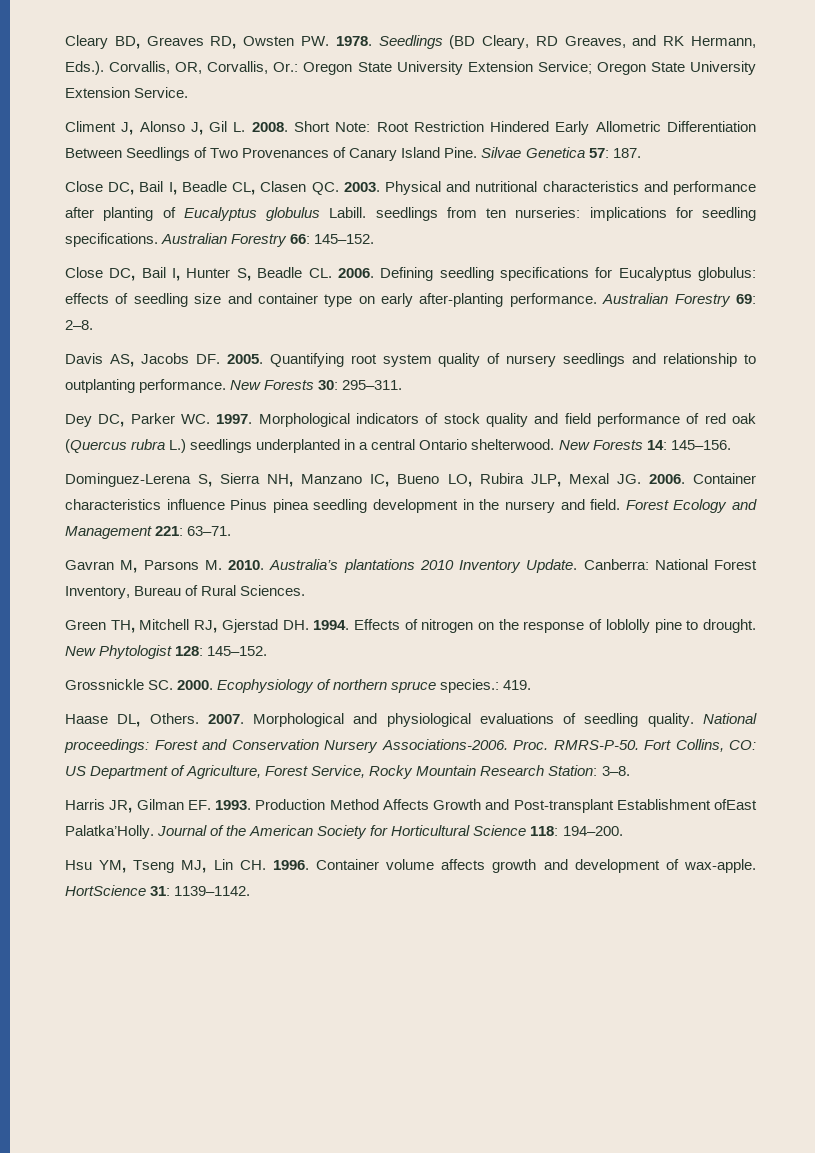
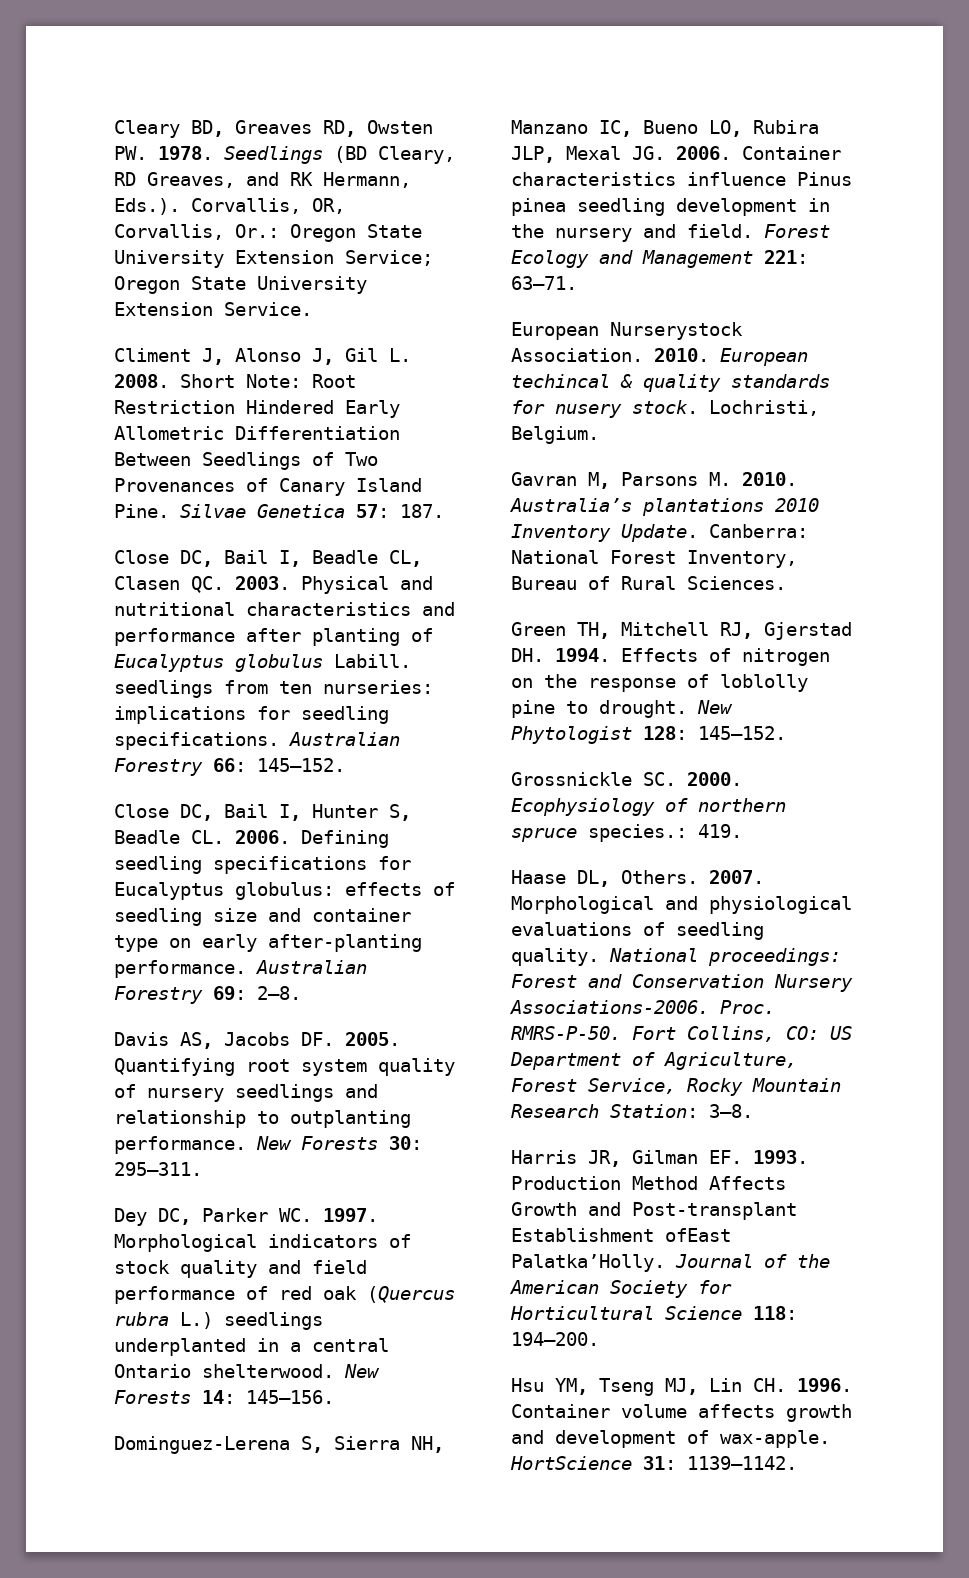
(232, 531) none -> [511,322,743,340] [511,348,808,366] [511,374,830,392] [511,400,819,418] [511,426,599,444] // European Nurserystock Association. 2010. European techincal & quality standards for nusery stock. Lochristi, Belgium.

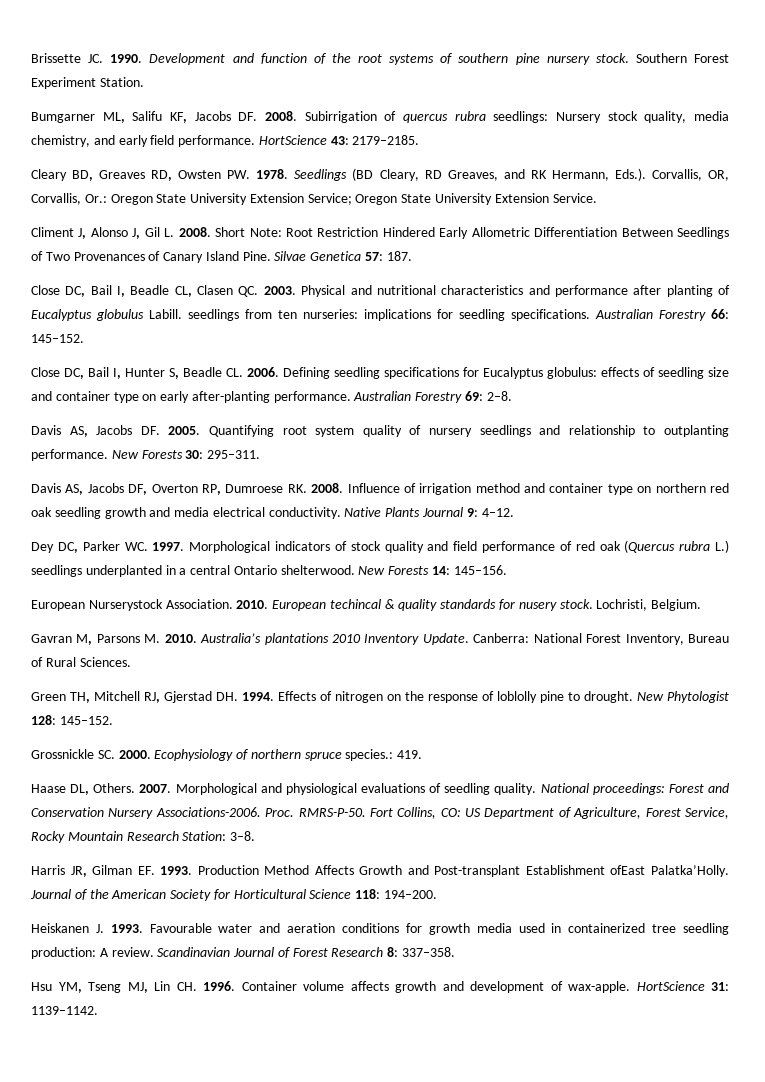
(114, 129) none -> [31,53,729,65] [31,77,144,89] [31,111,729,123] [31,135,420,147] Brissette JC. 1990. Development and function of the root systems of southern pine nursery stock. Southern Forest Experiment Station. // Bumgarner ML, Salifu KF, Jacobs DF. 2008. Subirrigation of quercus rubra seedlings: Nursery stock quality, media chemistry, and early field performance. HortScience 43: 2179–2185. //
(202, 1169) none -> [31,483,730,495] [31,507,514,519] // Davis AS, Jacobs DF, Overton RP, Dumroese RK. 2008. Influence of irrigation method and container type on northern red oak seedling growth and media electrical conductivity. Native Plants Journal 9: 4–12.
[114,1436,444,1454] [511,120,819,137] [511,146,841,163] [511,172,852,186] [511,198,830,216] [511,224,830,242] [511,250,808,268] [511,276,577,290] // Dominguez-Lerena S, Sierra NH, Manzano IC, Bueno LO, Rubira JLP, Mexal JG. 2006. Container characteristics influence Pinus pinea seedling development in the nursery and field. Forest Ecology and Management 221: 63–71. -> (507, 570) none
(599, 1339) none -> [31,923,729,935] [31,947,456,959] // Heiskanen J. 1993. Favourable water and aeration conditions for growth media used in containerized tree seedling production: A review. Scandinavian Journal of Forest Research 8: 337–358.

